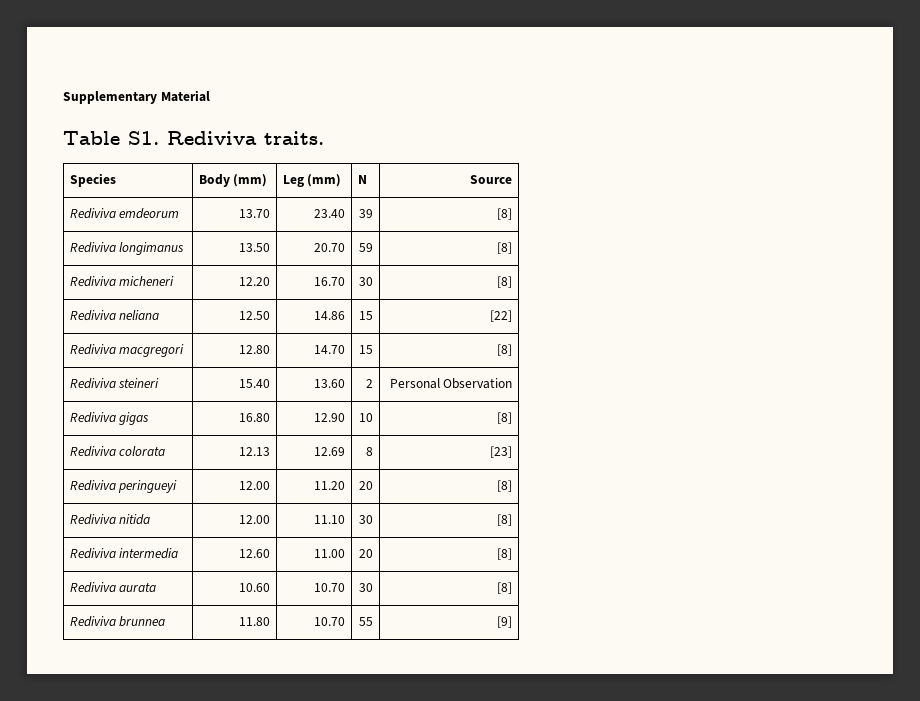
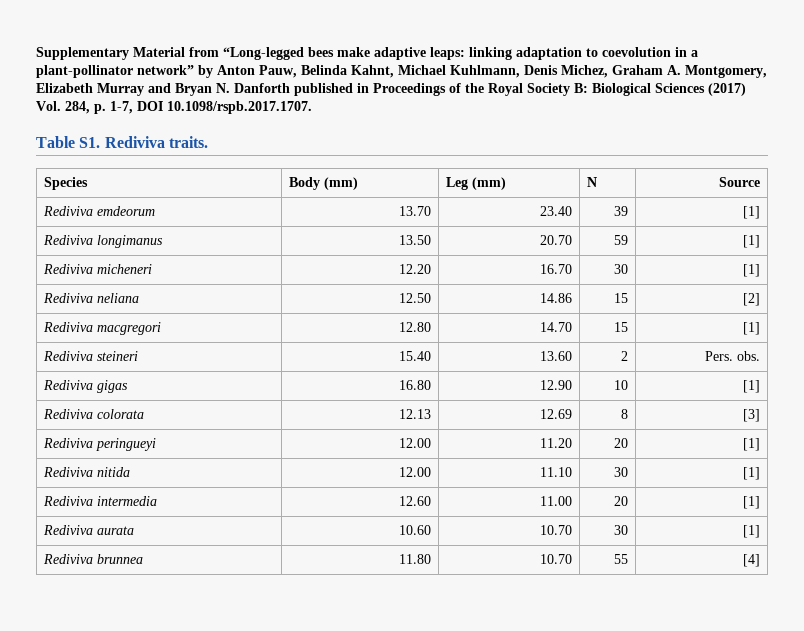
(210, 96) none -> [189,47,698,60] [36,65,767,78] [36,83,746,96] [36,101,312,114] from “Long-legged bees make adaptive leaps: linking adaptation to coevolution in a plant-pollinator network” by Anton Pauw, Belinda Kahnt, Michael Kuhlmann, Denis Michez, Graham A. Montgomery, Elizabeth Murray and Bryan N. Danforth published in Proceedings of the Royal Society B: Biological Sciences (2017) Vol. 284, p. 1-7, DOI 10.1098/rspb.2017.1707.
[497,208,513,220] [8] -> [743,206,761,219] [1]
[497,242,513,254] [8] -> [743,235,761,248] [1]
[497,276,513,288] [8] -> [743,264,761,277] [1]
[490,310,513,322] [22] -> [743,293,761,306] [2]
[497,344,513,356] [8] -> [743,322,761,335] [1]
[389,378,513,389] Personal Observation -> [705,351,761,361] Pers. obs.
[497,412,513,424] [8] -> [743,380,761,393] [1]
[490,446,513,458] [23] -> [743,409,761,422] [3]
[497,480,513,492] [8] -> [743,438,761,451] [1]
[497,514,513,526] [8] -> [743,467,761,480] [1]
[497,548,513,560] [8] -> [743,496,761,509] [1]
[497,582,513,594] [8] -> [743,525,761,538] [1]
[497,616,513,628] [9] -> [743,554,761,567] [4]

